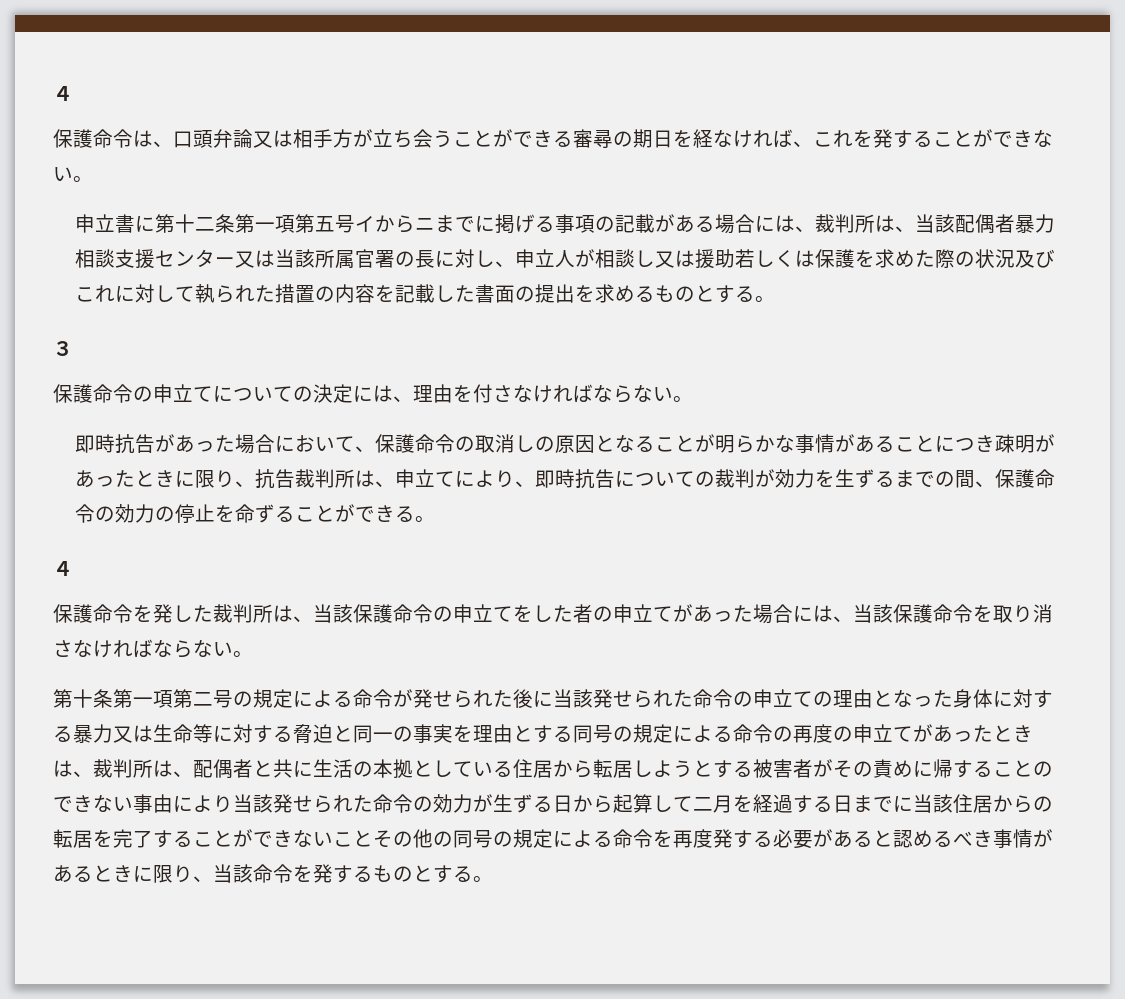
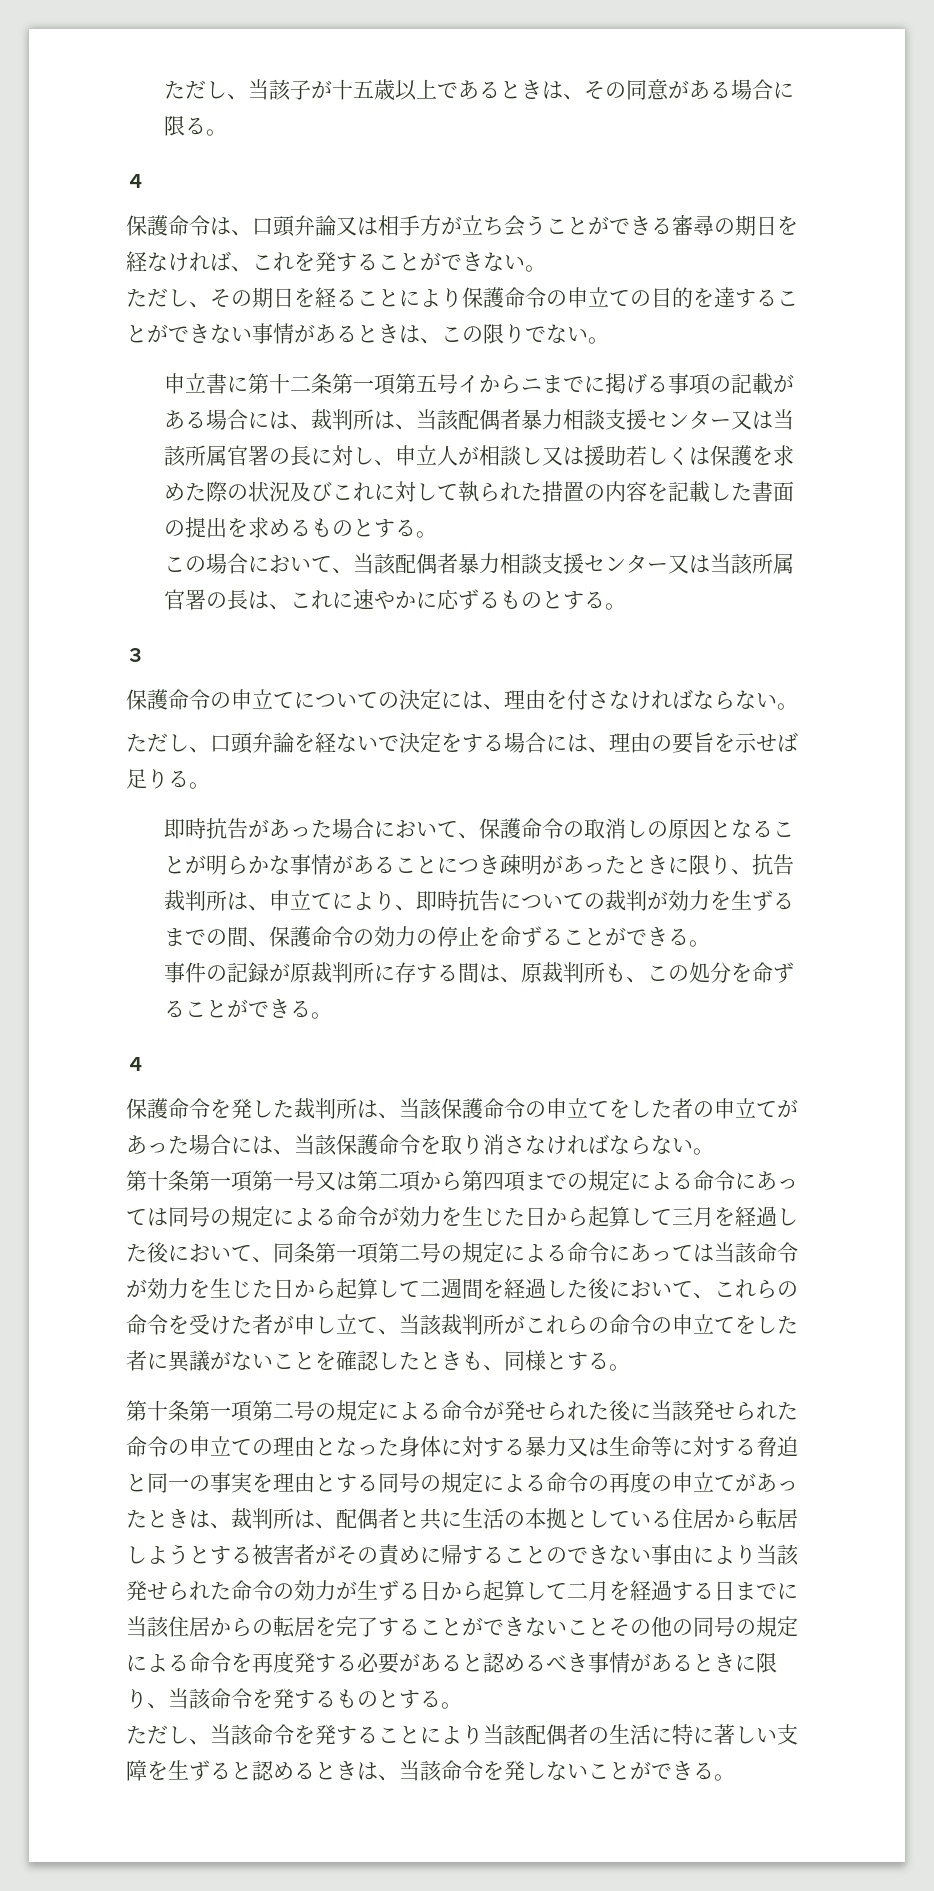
(53, 93) none -> [164,79,795,101] [164,115,228,136] ただし、当該子が十五歳以上であるときは、その同意がある場合に限る。 //
(93, 179) none -> [126,287,798,308] [126,323,609,344] // ただし、その期日を経ることにより保護命令の申立ての目的を達することができない事情があるときは、この限りでない。
(775, 299) none -> [164,553,795,575] [164,589,627,610] // この場合において、当該配偶者暴力相談支援センター又は当該所属官署の長は、これに速やかに応ずるものとする。
(693, 399) none -> [126,732,798,754] [126,769,210,789] // ただし、口頭弁論を経ないで決定をする場合には、理由の要旨を示せば足りる。
(435, 519) none -> [164,962,795,983] [164,999,333,1019] // 事件の記録が原裁判所に存する間は、原裁判所も、この処分を命ずることができる。
(253, 654) none -> [126,1170,798,1192] [126,1206,798,1227] [126,1242,798,1264] [126,1278,798,1299] [126,1314,798,1336] [126,1350,630,1372] // 第十条第一項第一号又は第二項から第四項までの規定による命令にあっては同号の規定による命令が効力を生じた日から起算して三月を経過した後において、同条第一項第二号の規定による命令にあっては当該命令が効力を生じた日から起算して二週間を経過した後において、これらの命令を受けた者が申し立て、当該裁判所がこれらの命令の申立てをした者に異議がないことを確認したときも、同様とする。
(493, 879) none -> [126,1724,798,1746] [126,1760,735,1782] // ただし、当該命令を発することにより当該配偶者の生活に特に著しい支障を生ずると認めるときは、当該命令を発しないことができる。

